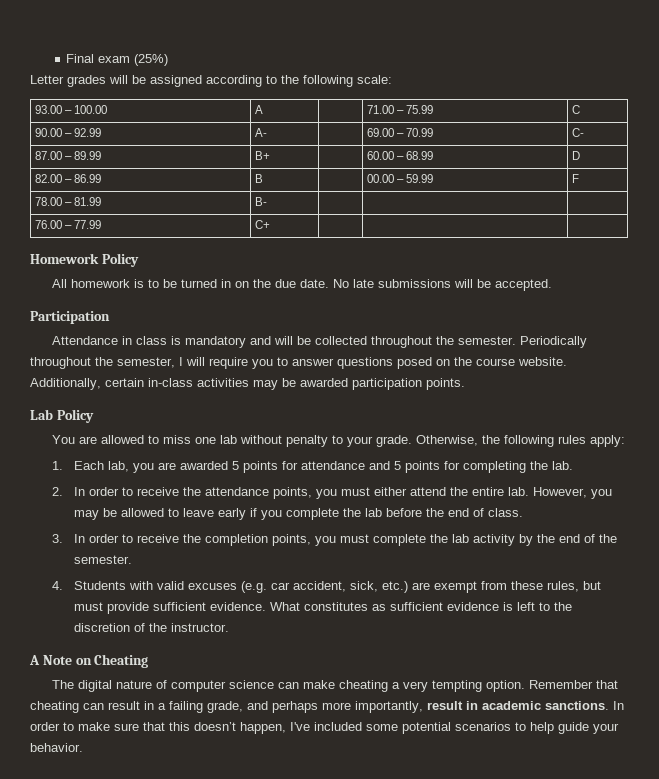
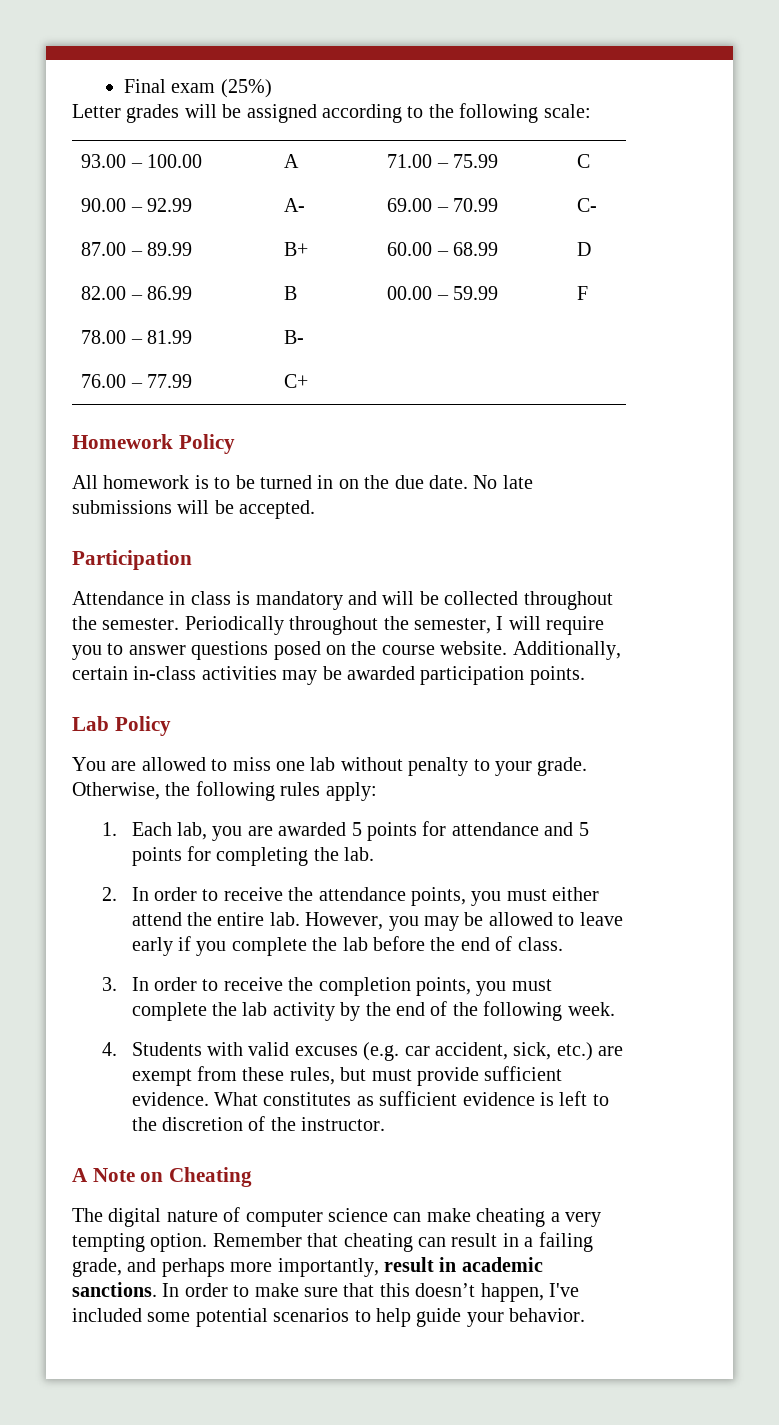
[74,555,133,564] semester. -> [483,1001,615,1021] following week.

